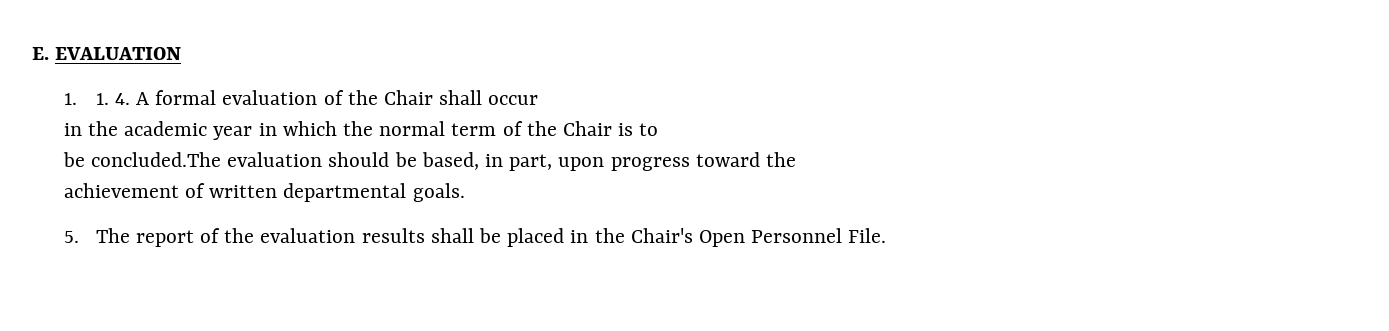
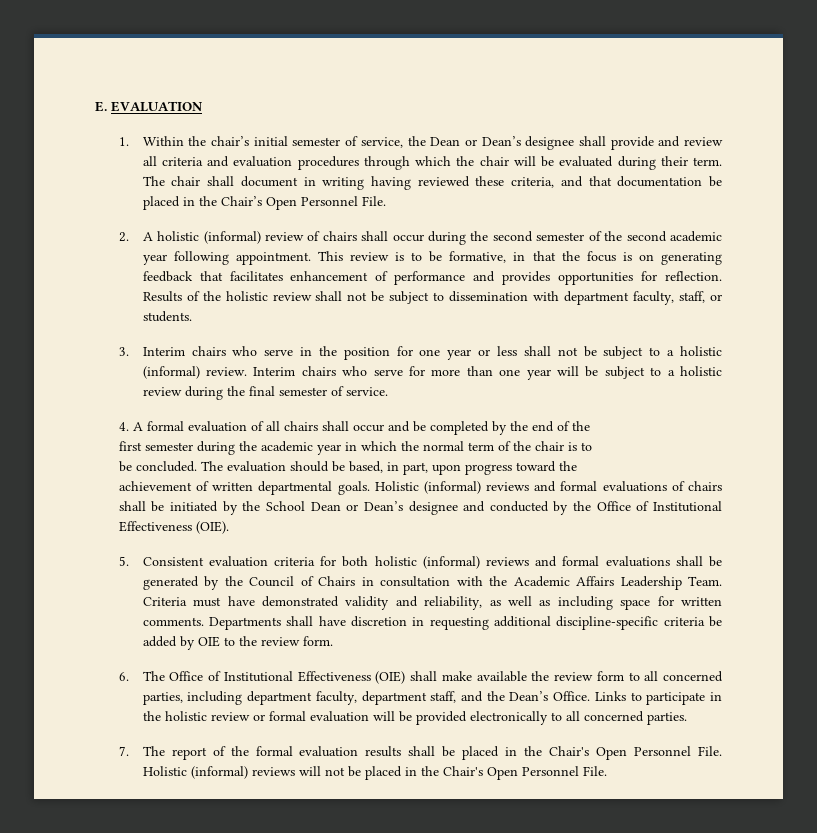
[95,93,109,105] 1. -> [142,136,724,150] [142,156,722,170] [142,176,723,190] [142,196,386,210] [118,231,722,245] [142,251,722,265] [142,271,722,285] [142,291,722,305] [142,311,192,322] [118,346,723,360] [142,366,723,380] [142,386,388,400] Within the chair’s initial semester of service, the Dean or Dean’s designee shall provide and review all criteria and evaluation procedures through which the chair will be evaluated during their term. The chair shall document in writing having reviewed these criteria, and that documentation be placed in the Chair’s Open Personnel File. // 2. A holistic (informal) review of chairs shall occur during the second semester of the second academic year following appointment. This review is to be formative, in that the focus is on generating feedback that facilitates enhancement of performance and provides opportunities for reflection. Results of the holistic review shall not be subject to dissemination with department faculty, staff, or students. // 3. Interim chairs who serve in the position for one year or less shall not be subject to a holistic (informal) review. Interim chairs who serve for more than one year will be subject to a holistic review during the final semester of service. //
[347,90,539,105] [63,123,82,136] the Chair shall occur // in -> [265,421,590,435] [118,441,235,455] all chairs shall occur and be completed by the end of the // first semester during
[563,121,613,136] Chair -> [534,441,564,451] chair
[90,152,221,167] concluded.The -> [135,461,223,472] concluded. The
[63,231,79,243] // 5. -> [374,481,722,494] [118,501,722,515] [118,521,229,534] [118,556,722,569] [142,576,722,590] [142,596,723,610] [142,616,722,630] [142,636,333,650] [118,671,723,684] [142,691,723,705] [142,711,687,725] [118,746,129,756] Holistic (informal) reviews and formal evaluations of chairs shall be initiated by the School Dean or Dean’s designee and conducted by the Office of Institutional Effectiveness (OIE). // 5. Consistent evaluation criteria for both holistic (informal) reviews and formal evaluations shall be generated by the Council of Chairs in consultation with the Academic Affairs Leadership Team. Criteria must have demonstrated validity and reliability, as well as including space for written comments. Departments shall have discretion in requesting additional discipline-specific criteria be added by OIE to the review form. // 6. The Office of Institutional Effectiveness (OIE) shall make available the review form to all concerned parties, including department faculty, department staff, and the Dean’s Office. Links to participate in the holistic review or formal evaluation will be provided electronically to all concerned parties. // 7.
(255, 235) none -> [255,746,293,756] formal
(887, 235) none -> [142,766,607,780] Holistic (informal) reviews will not be placed in the Chair's Open Personnel File.

